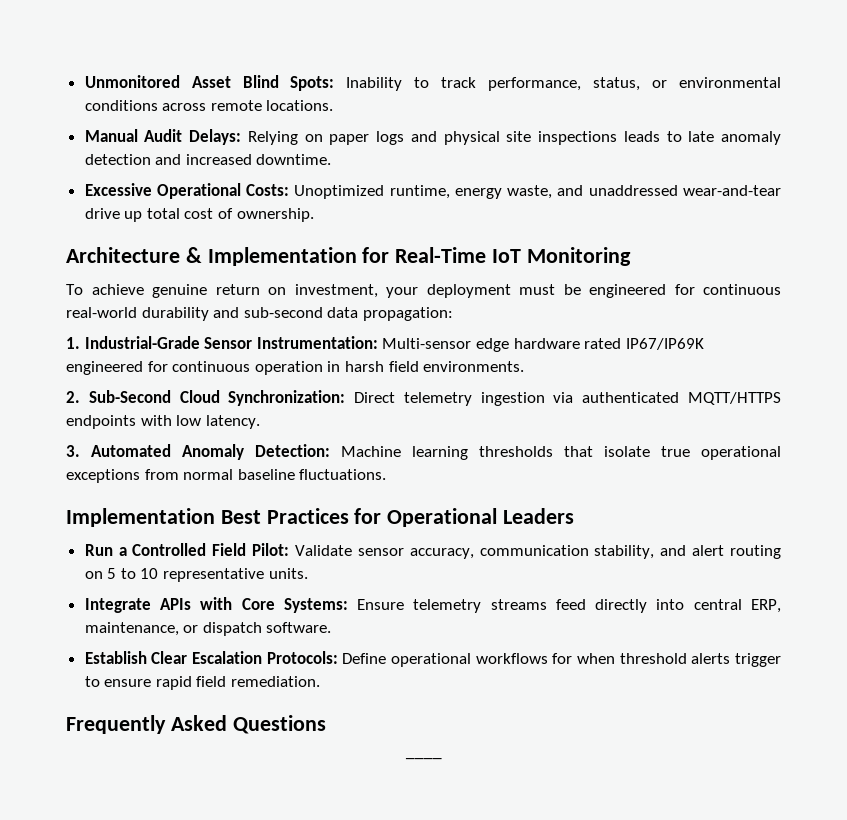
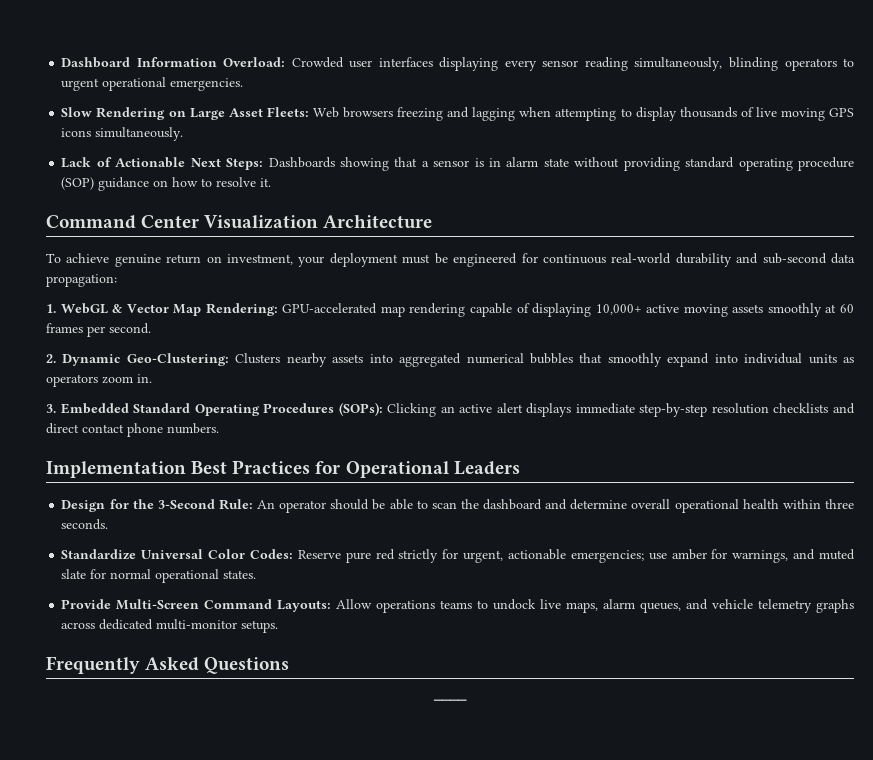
[84,75,781,91] [84,100,334,111] [84,129,781,145] [84,154,332,165] [84,183,781,199] [84,208,314,222] [66,247,631,266] Unmonitored Asset Blind Spots: Inability to track performance, status, or environmental conditions across remote locations. // Manual Audit Delays: Relying on paper logs and physical site inspections leads to late anomaly detection and increased downtime. // Excessive Operational Costs: Unoptimized runtime, energy waste, and unaddressed wear-and-tear drive up total cost of ownership. // Architecture & Implementation for Real-Time IoT Monitoring -> [61,57,854,71] [61,77,244,91] [61,107,855,121] [61,127,184,141] [61,157,854,171] [61,177,272,191] [46,215,433,229] Dashboard Information Overload: Crowded user interfaces displaying every sensor reading simultaneously, blinding operators to urgent operational emergencies. // Slow Rendering on Large Asset Fleets: Web browsers freezing and lagging when attempting to display thousands of live moving GPS icons simultaneously. // Lack of Actionable Next Steps: Dashboards showing that a sensor is in alarm state without providing standard operating procedure (SOP) guidance on how to resolve it. // Command Center Visualization Architecture
[84,336,704,352] [66,361,525,375] [66,390,781,406] [66,415,260,429] [66,444,781,460] [66,469,387,483] Industrial-Grade Sensor Instrumentation: Multi-sensor edge hardware rated IP67/IP69K engineered for continuous operation in harsh field environments. // 2. Sub-Second Cloud Synchronization: Direct telemetry ingestion via authenticated MQTT/HTTPS endpoints with low latency. // 3. Automated Anomaly Detection: Machine learning thresholds that isolate true operational exceptions from normal baseline fluctuations. -> [60,303,854,317] [46,323,151,337] [46,353,854,367] [46,374,152,387] [46,402,855,417] [46,423,219,437] WebGL & Vector Map Rendering: GPU-accelerated map rendering capable of displaying 10,000+ active moving assets smoothly at 60 frames per second. // 2. Dynamic Geo-Clustering: Clusters nearby assets into aggregated numerical bubbles that smoothly expand into individual units as operators zoom in. // 3. Embedded Standard Operating Procedures (SOPs): Clicking an active alert displays immediate step-by-step resolution checklists and direct contact phone numbers.
[84,543,781,559] [84,568,308,582] [84,597,781,613] [84,622,332,636] [84,651,781,667] [84,676,321,690] Run a Controlled Field Pilot: Validate sensor accuracy, communication stability, and alert routing on 5 to 10 representative units. // Integrate APIs with Core Systems: Ensure telemetry streams feed directly into central ERP, maintenance, or dispatch software. // Establish Clear Escalation Protocols: Define operational workflows for when threshold alerts trigger to ensure rapid field remediation. -> [61,499,854,513] [61,519,109,530] [61,549,856,563] [61,569,257,583] [61,599,855,613] [61,619,279,633] Design for the 3-Second Rule: An operator should be able to scan the dashboard and determine overall operational health within three seconds. // Standardize Universal Color Codes: Reserve pure red strictly for urgent, actionable emergencies; use amber for warnings, and muted slate for normal operational states. // Provide Multi-Screen Command Layouts: Allow operations teams to undock live maps, alarm queues, and vehicle telemetry graphs across dedicated multi-monitor setups.

